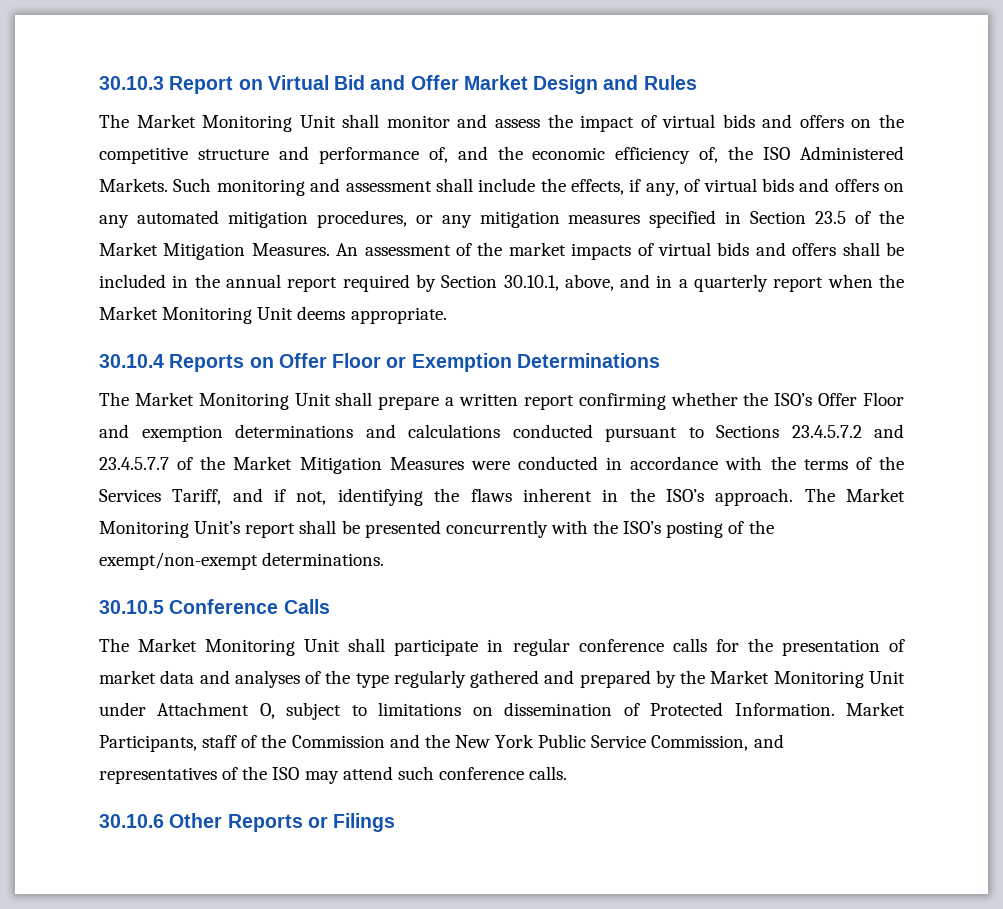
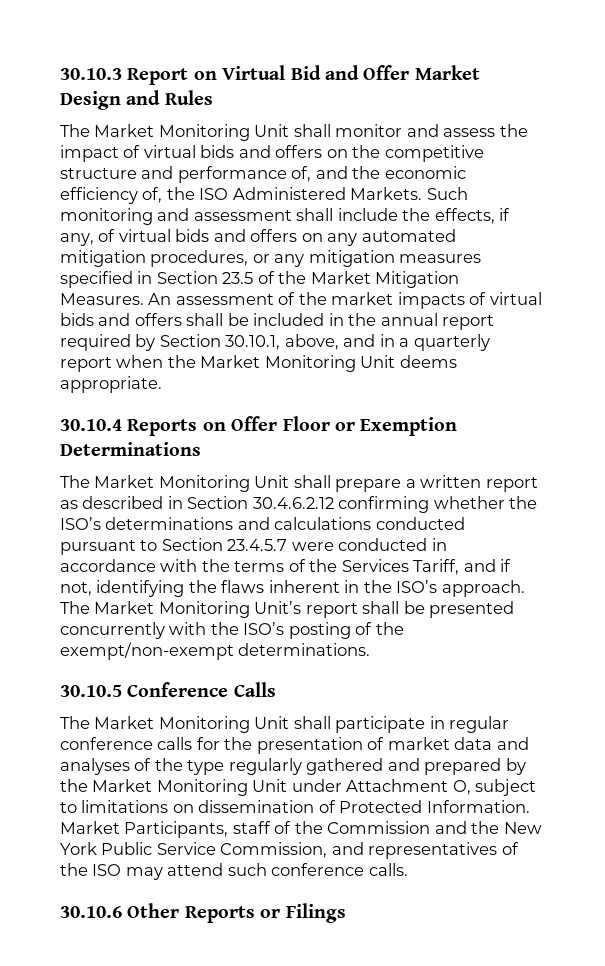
[578,392,904,410] [99,424,223,442] confirming whether the ISO’s Offer Floor and exemption -> [60,496,538,513] [60,517,101,530] as described in Section 30.4.6.2.12 confirming whether the ISO’s
[716,424,904,438] [99,456,464,474] Sections 23.4.5.7.2 and 23.4.5.7.7 of the Market Mitigation Measures -> [161,538,288,551] Section 23.4.5.7

